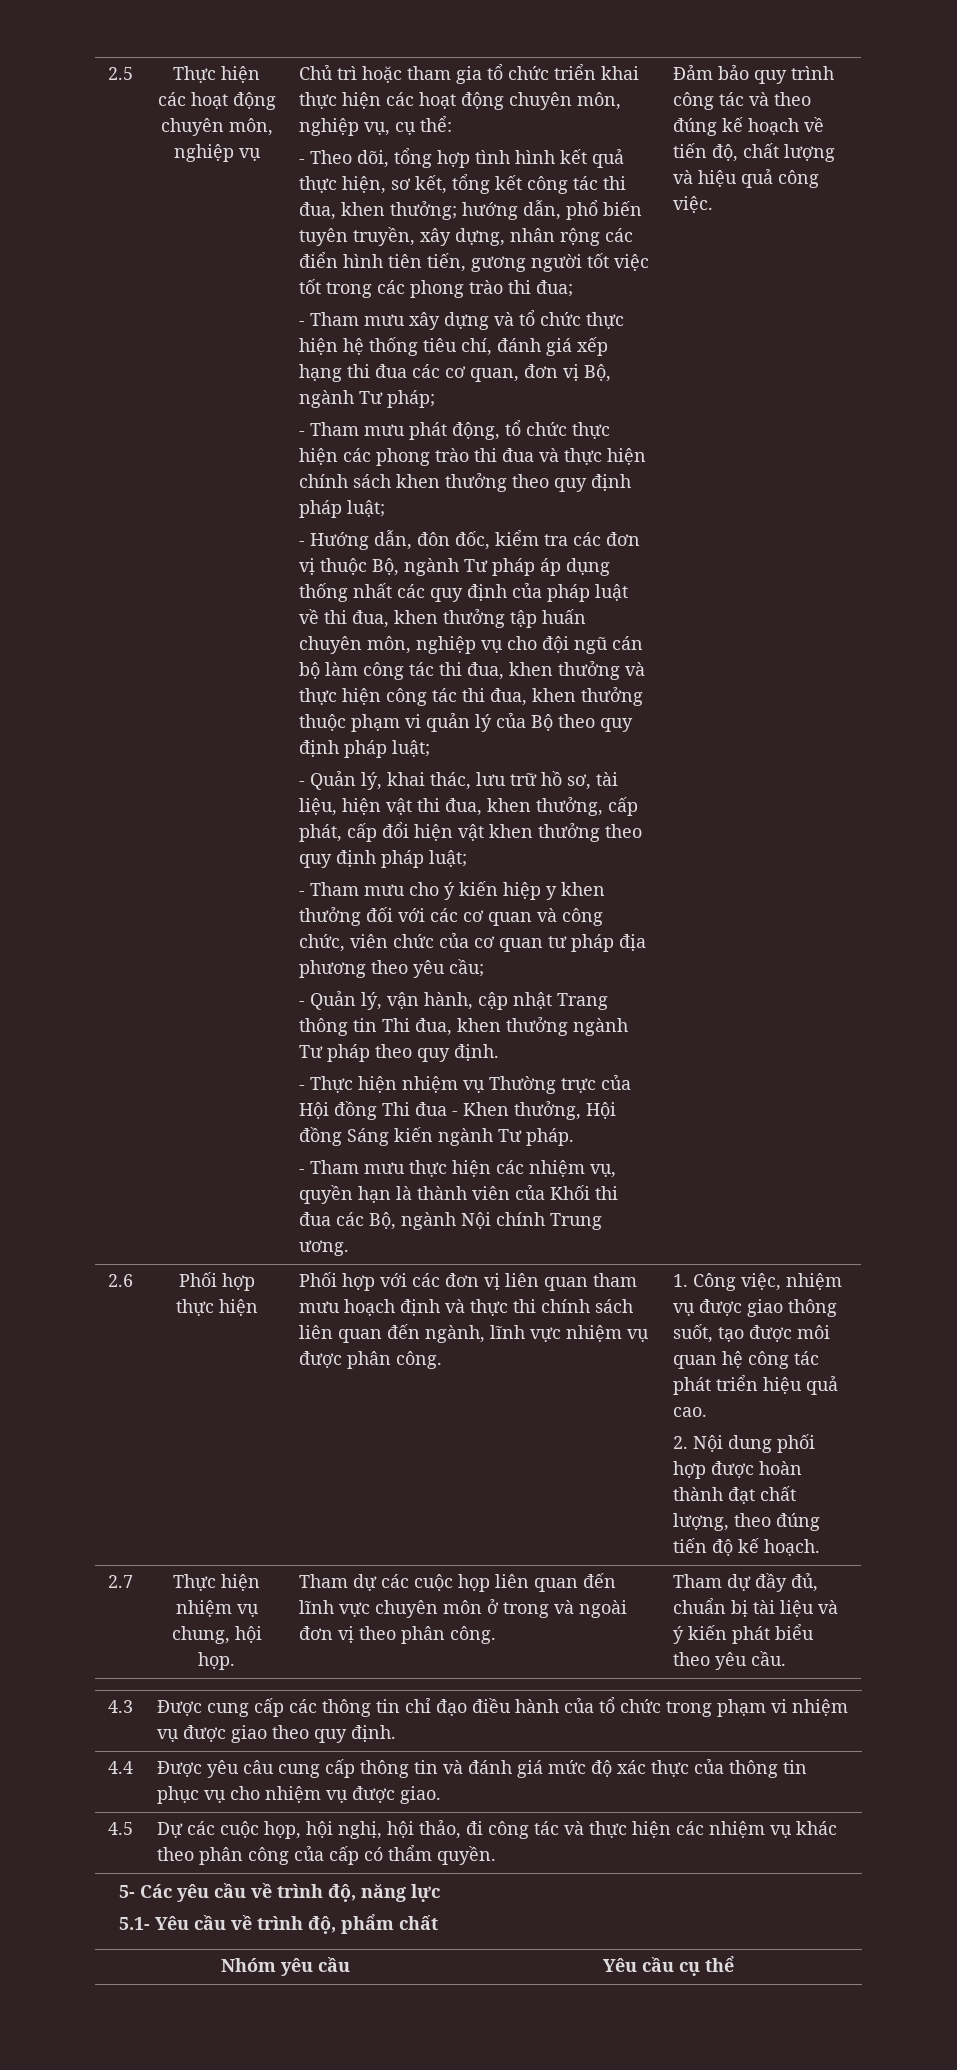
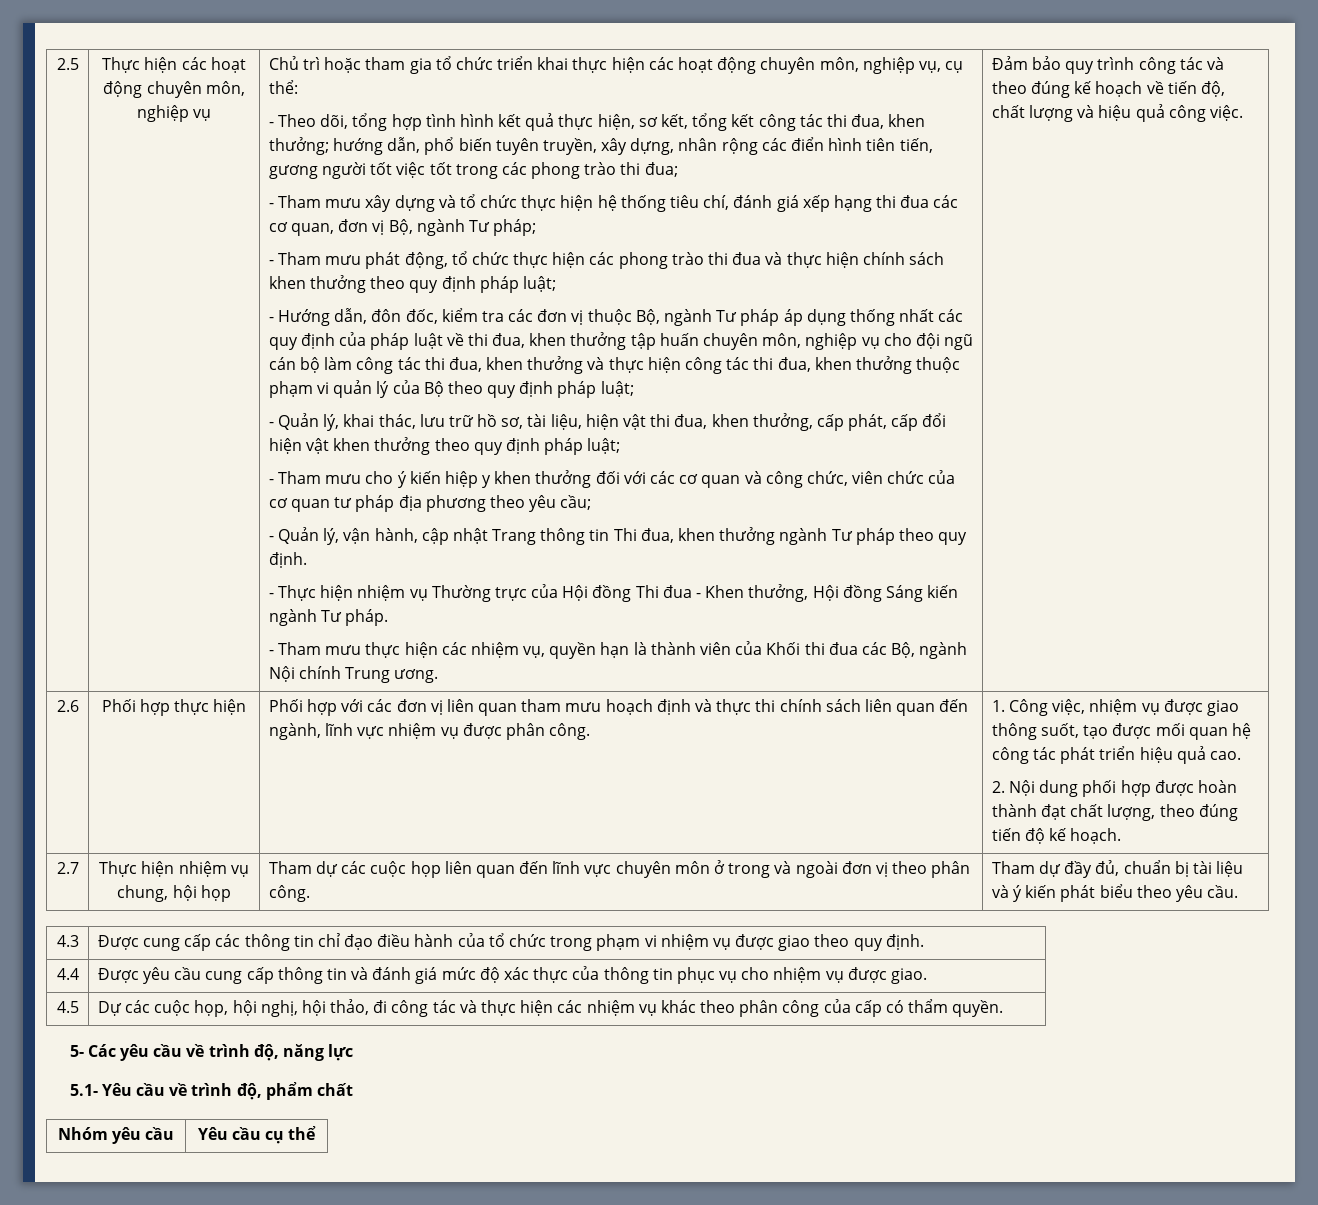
[797,1325,831,1339] môi -> [1155,723,1185,736] mối
[198,1652,235,1670] họp. -> [200,885,231,902] họp
[243,1760,275,1774] câu -> [174,967,202,980] cầu

